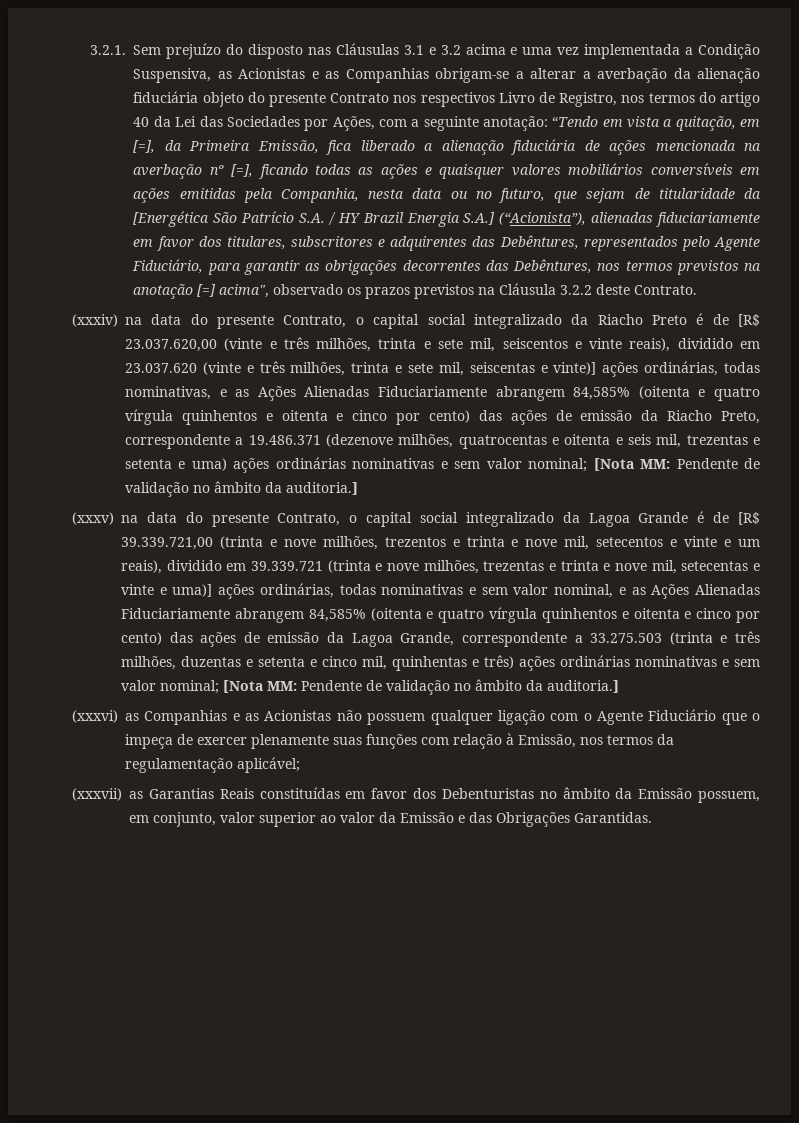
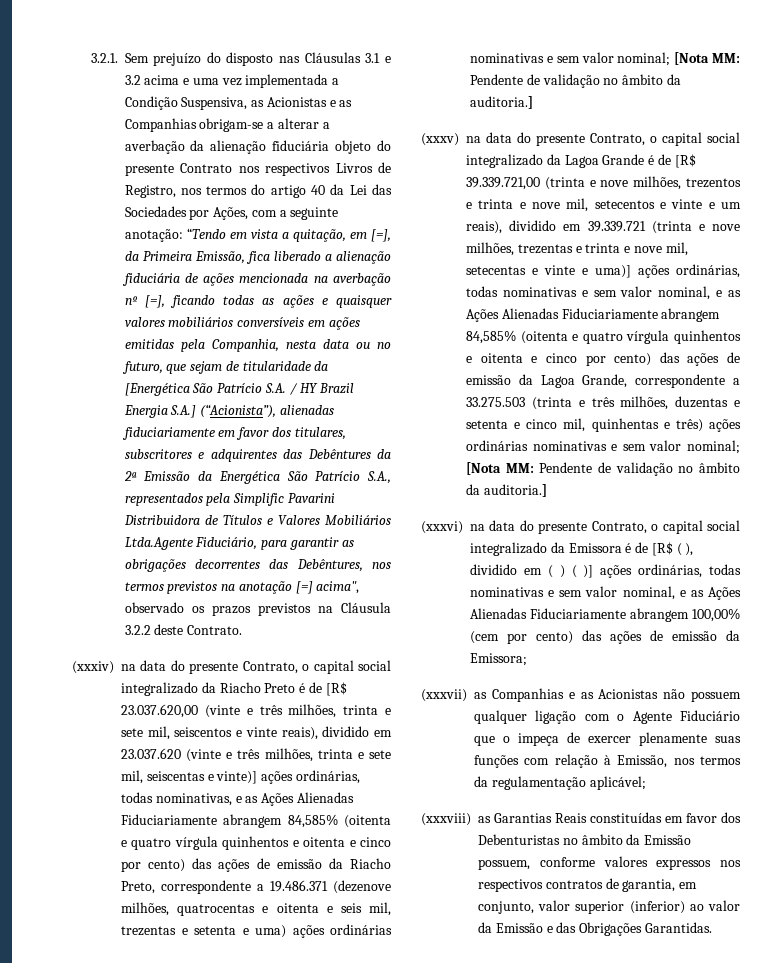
[498,92,535,103] Livro -> [335,163,373,173] Livros
[499,235,760,251] Debêntures, representados pelo Agente -> [307,449,391,459] [123,471,391,484] [124,493,335,506] [123,515,391,525] [124,537,193,550] Debêntures da 2ª Emissão da Energética São Patrício S.A., representados pela Simplific Pavarini Distribuidora de Títulos e Valores Mobiliários Ltda.Agente
(118, 716) none -> [470,520,740,534] [470,542,694,556] [470,564,741,578] [470,586,741,600] [470,608,740,622] [470,630,740,644] [470,653,527,666] [421,689,467,702] na data do presente Contrato, o capital social integralizado da Emissora é de [R$ ( ), dividido em ( ) ( )] ações ordinárias, todas nominativas e sem valor nominal, e as Ações Alienadas Fiduciariamente abrangem 100,00% (cem por cento) das ações de emissão da Emissora; // (xxxvii)
[72,788,122,801] (xxxvii) -> [421,813,471,826] (xxxviii)
(760, 797) none -> [539,856,741,870] [478,878,676,892] conforme valores expressos nos respectivos contratos de garantia,
(316, 819) none -> [629,901,685,914] (inferior)

